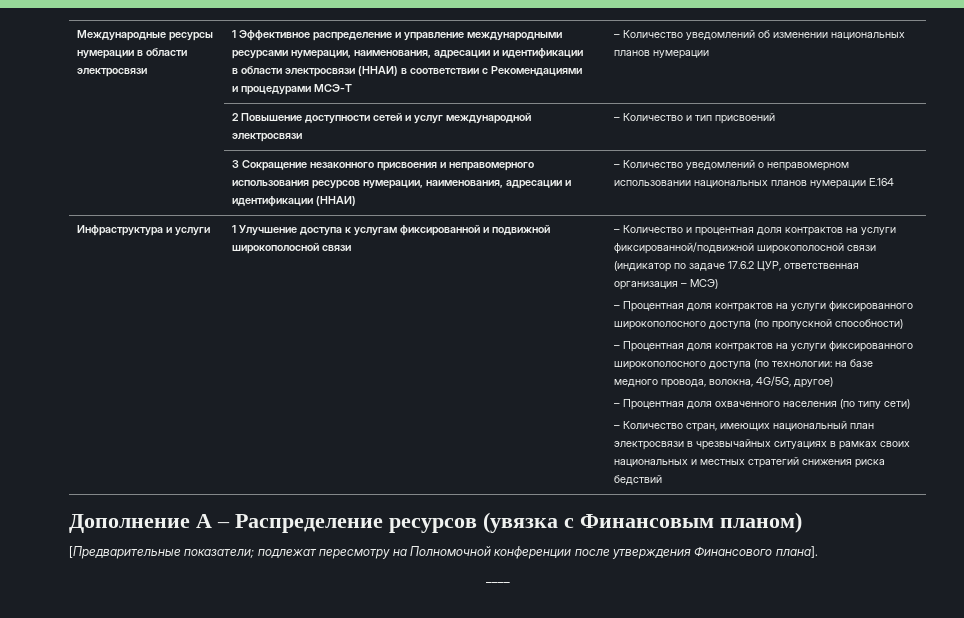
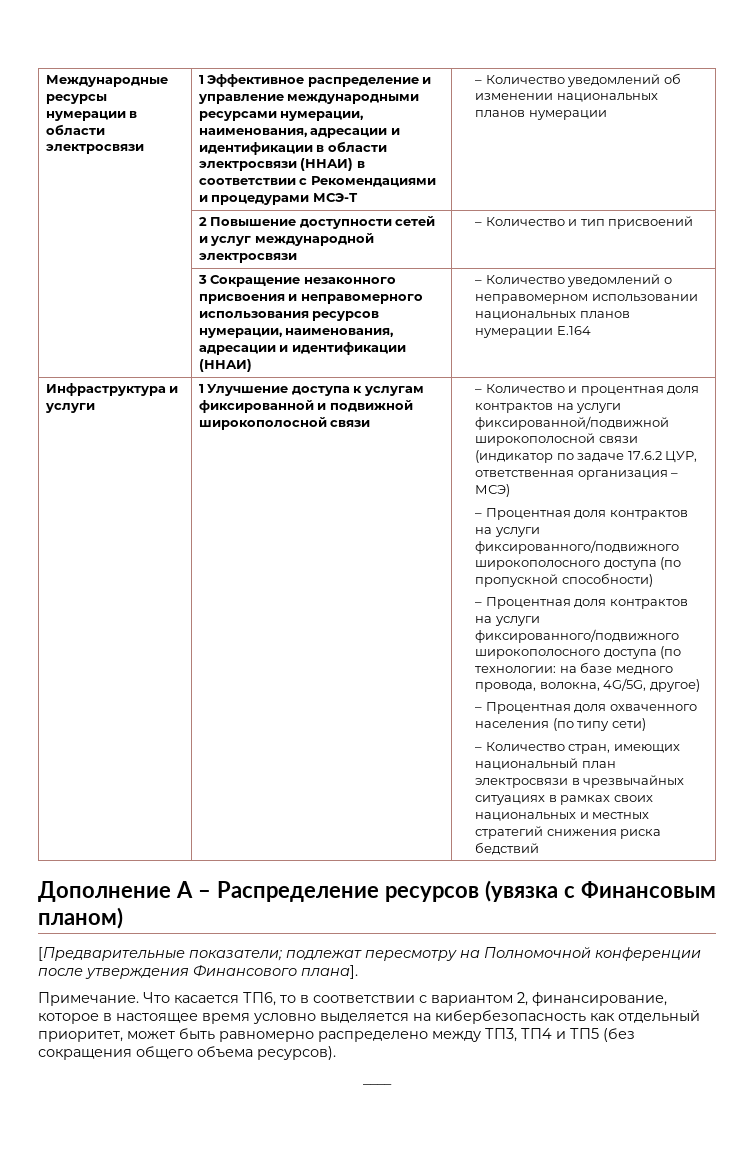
[829,301,914,312] фиксированного -> [475,540,680,554] фиксированного/подвижного
[829,341,914,352] фиксированного -> [475,629,680,643] фиксированного/подвижного
(818, 552) none -> [38,992,667,1006] [38,1010,700,1024] [38,1028,635,1042] [38,1046,336,1060] // Примечание. Что касается ТП6, то в соответствии с вариантом 2, финансирование, которое в настоящее время условно выделяется на кибербезопасность как отдельный приоритет, может быть равномерно распределено между ТП3, ТП4 и ТП5 (без сокращения общего объема ресурсов).

